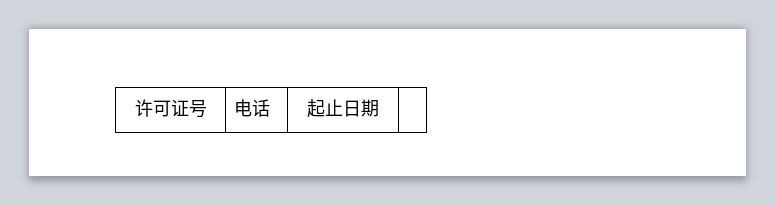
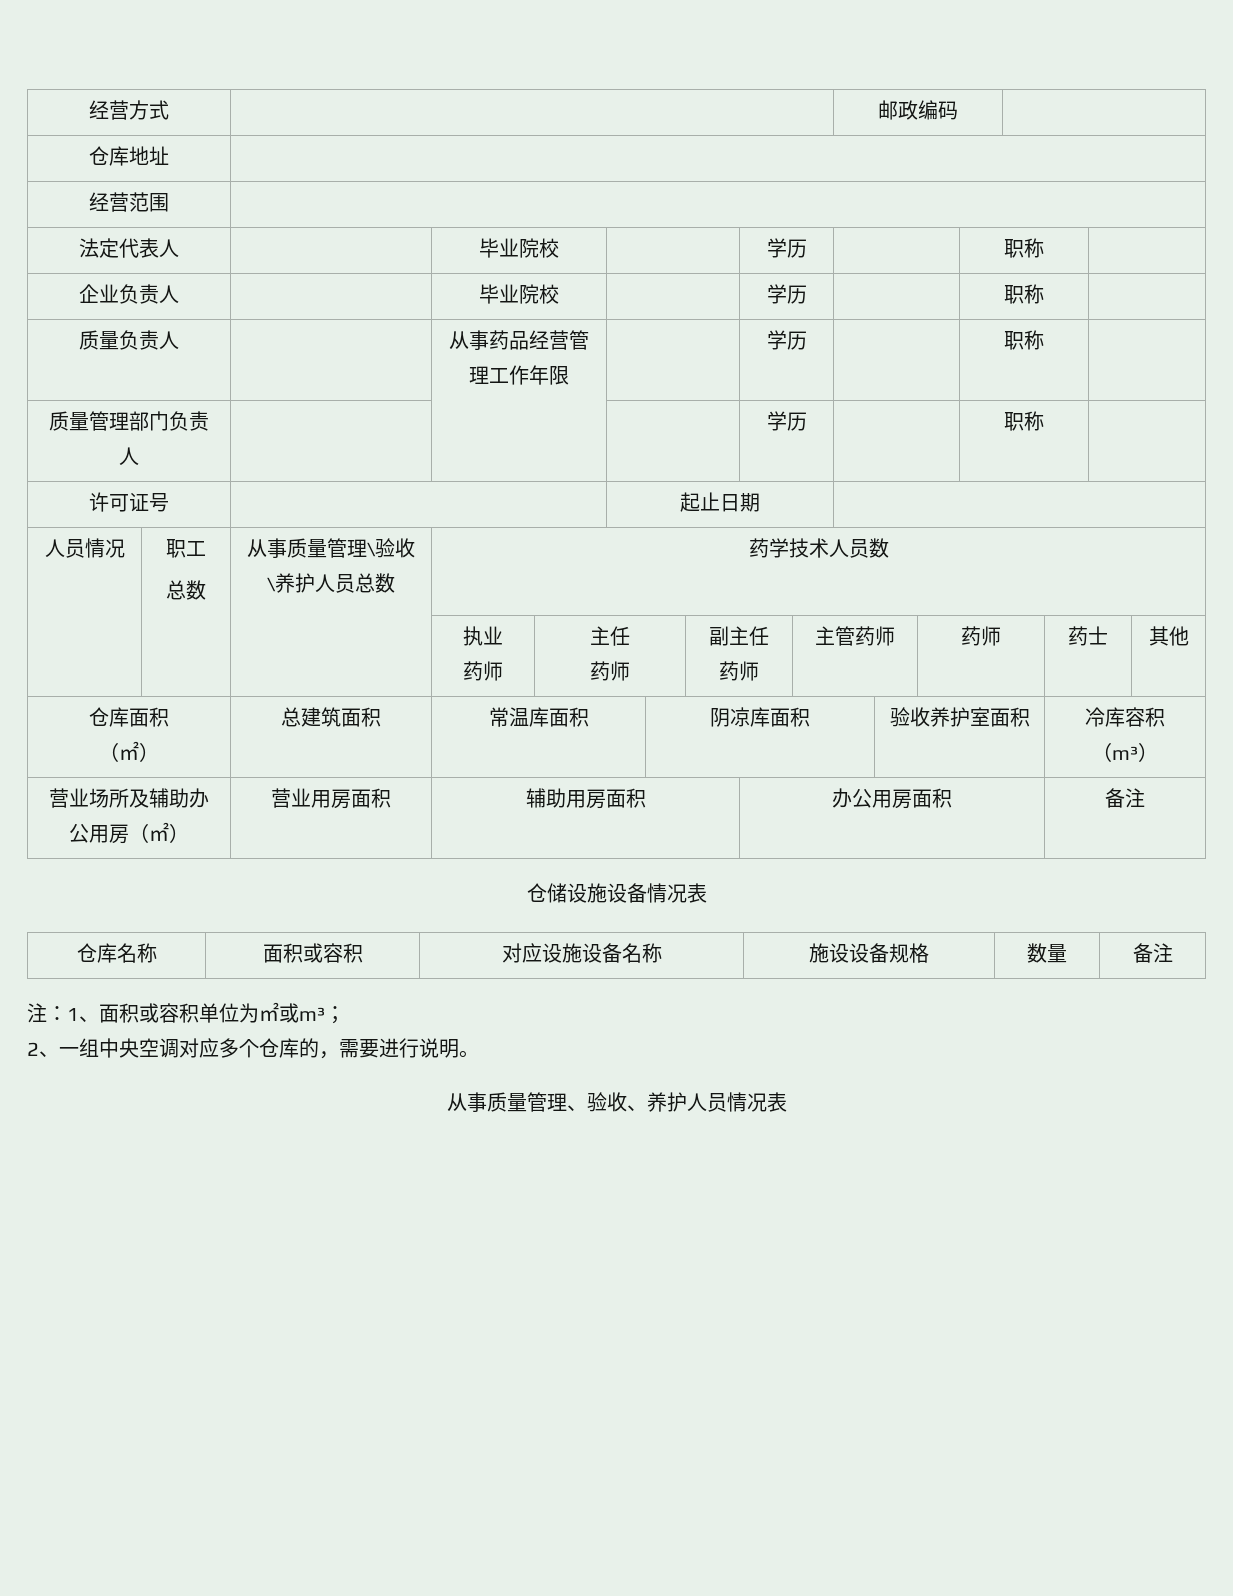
(134, 108) none -> [89,100,169,120] [877,100,958,120] [89,146,169,166] [89,192,169,212] [79,238,179,258] [479,238,559,258] [766,238,807,258] [1003,238,1044,258] [79,284,179,304] [479,284,559,304] [766,284,807,304] [1003,284,1044,304] [79,330,179,350] [449,330,589,350] [469,365,569,385] [766,330,807,350] [1003,330,1044,350] [49,411,209,431] [119,447,139,465] [766,411,807,431] [1003,411,1044,431] 经营方式 | | 邮政编码 | // 仓库地址 | // 经营范围 | // 法定代表人 | | 毕业院校 | | 学历 | | 职称 | // 企业负责人 | | 毕业院校 | | 学历 | | 职称 | // 质量负责人 | | 从事药品经营管理工作年限 | | 学历 | | 职称 | // 质量管理部门负责人 | | | | 学历 | | 职称 | //
[234,99,271,117] 电话 -> (169, 502) none
(379, 108) none -> [44,538,125,558] [166,539,206,558] [166,580,206,600] [247,538,415,558] [267,573,395,593] [748,538,889,558] [463,626,503,646] [463,661,503,681] [589,626,630,646] [589,661,630,681] [708,626,769,646] [718,661,759,681] [814,626,895,646] [960,626,1001,646] [1068,626,1108,646] [1148,626,1189,646] [89,707,169,727] [99,741,159,762] [281,707,381,727] [488,707,589,727] [709,707,810,727] [889,707,1030,727] [1085,707,1165,727] [1092,742,1158,762] [49,788,209,808] [69,822,189,844] [271,788,391,809] [525,788,646,809] [831,788,952,809] [1105,788,1145,808] [526,883,707,903] [76,943,157,963] [262,943,363,963] [501,943,662,963] [808,943,929,963] [1027,943,1067,963] [1132,943,1173,963] [27,1002,345,1024] [27,1038,479,1059] [446,1092,787,1112] // 人员情况 | 职工 // 总数 | 从事质量管理\验收\养护人员总数 | 药学技术人员数 // | | | 执业 // 药师 | 主任 // 药师 | 副主任药师 | 主管药师 | 药师 | 药士 | 其他 // 仓库面积 // （㎡） | 总建筑面积 | 常温库面积 | 阴凉库面积 | 验收养护室面积 | 冷库容积（m³） // 营业场所及辅助办公用房（㎡） | 营业用房面积 | 辅助用房面积 | 办公用房面积 | 备注 // 仓储设施设备情况表 // 仓库名称 | 面积或容积 | 对应设施设备名称 | 施设设备规格 | 数量 | 备注 // 注：1、面积或容积单位为㎡或m³； // 2、一组中央空调对应多个仓库的，需要进行说明。 // 从事质量管理、验收、养护人员情况表

